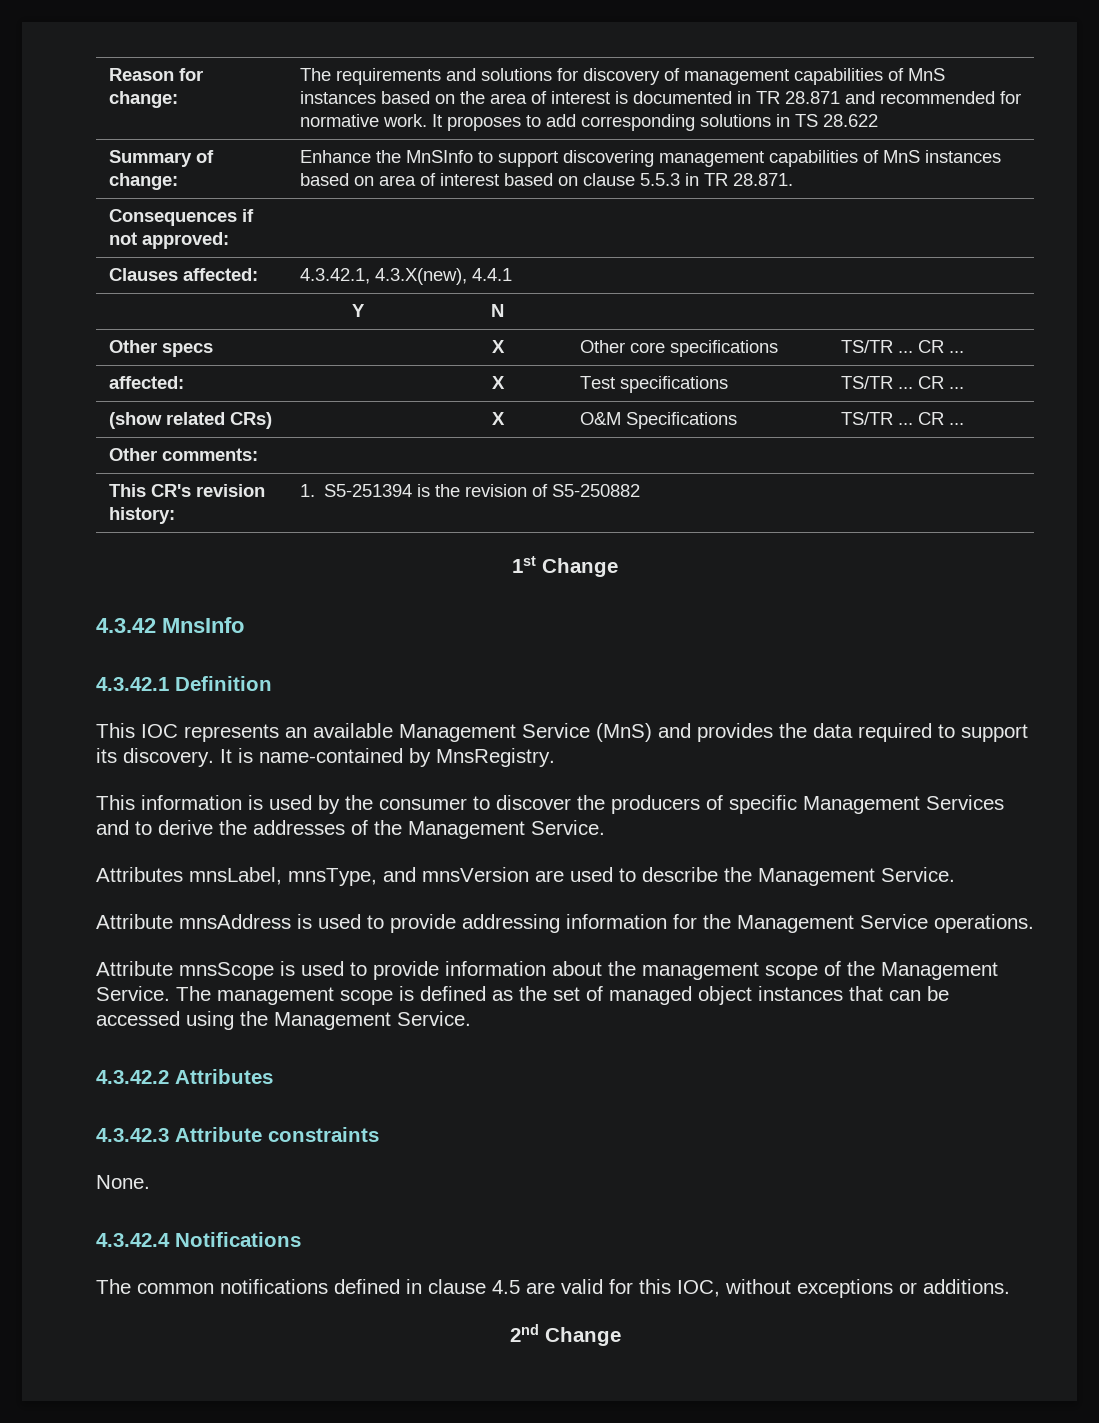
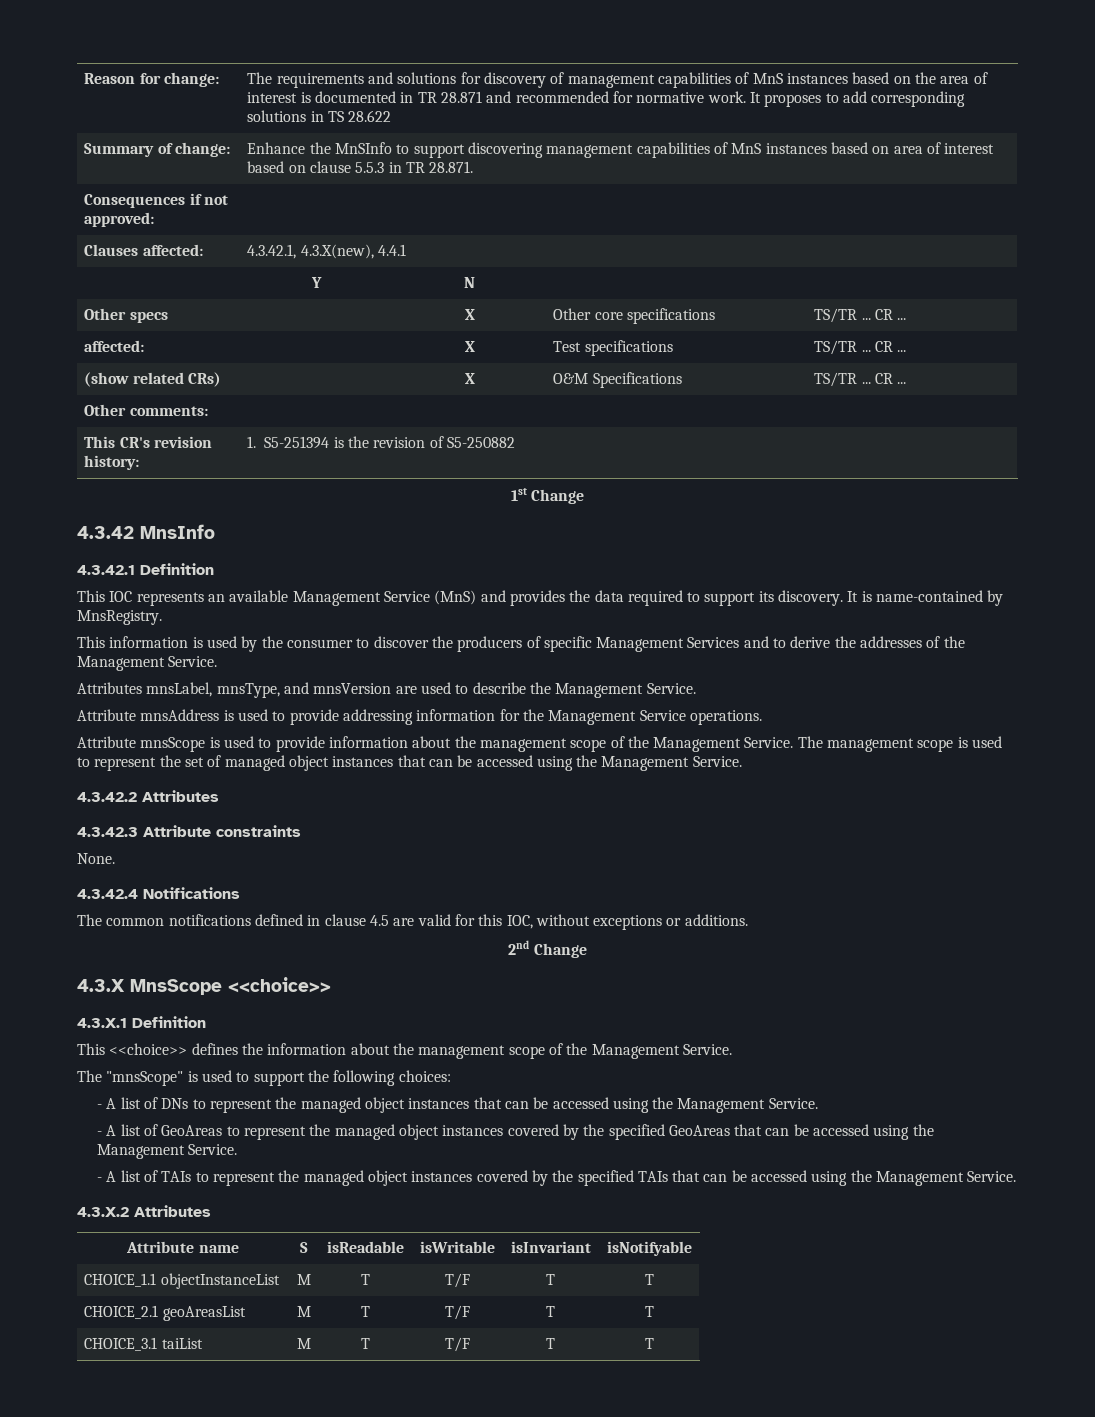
[420,986,513,1001] defined as -> [972,736,1003,748] [77,757,157,771] used to represent
(621, 1336) none -> [77,977,331,995] [77,1016,206,1028] [77,1043,732,1059] [77,1070,451,1086] [97,1097,818,1113] [97,1124,934,1140] [97,1144,238,1159] [97,1170,1017,1186] [77,1205,211,1217] [126,1241,239,1253] [299,1242,308,1253] [326,1241,404,1253] [419,1241,495,1253] [510,1241,591,1253] [606,1241,692,1256] [84,1273,280,1289] [296,1274,311,1285] [360,1274,370,1285] [444,1273,470,1288] [546,1274,555,1285] [644,1274,654,1285] [84,1305,246,1321] [296,1306,311,1317] [360,1306,370,1317] [444,1305,470,1320] [546,1306,555,1317] [644,1306,654,1317] [84,1337,203,1351] [296,1338,311,1349] [360,1338,370,1349] [444,1337,470,1352] [546,1338,555,1349] [644,1338,654,1349] // 4.3.X MnsScope <<choice>> // 4.3.X.1 Definition // This <<choice>> defines the information about the management scope of the Management Service. // The "mnsScope" is used to support the following choices: // - A list of DNs to represent the managed object instances that can be accessed using the Management Service. // - A list of GeoAreas to represent the managed object instances covered by the specified GeoAreas that can be accessed using the Management Service. // - A list of TAIs to represent the managed object instances covered by the specified TAIs that can be accessed using the Management Service. // 4.3.X.2 Attributes // Attribute name | S | isReadable | isWritable | isInvariant | isNotifyable // CHOICE_1.1 objectInstanceList | M | T | T/F | T | T // CHOICE_2.1 geoAreasList | M | T | T/F | T | T // CHOICE_3.1 taiList | M | T | T/F | T | T

